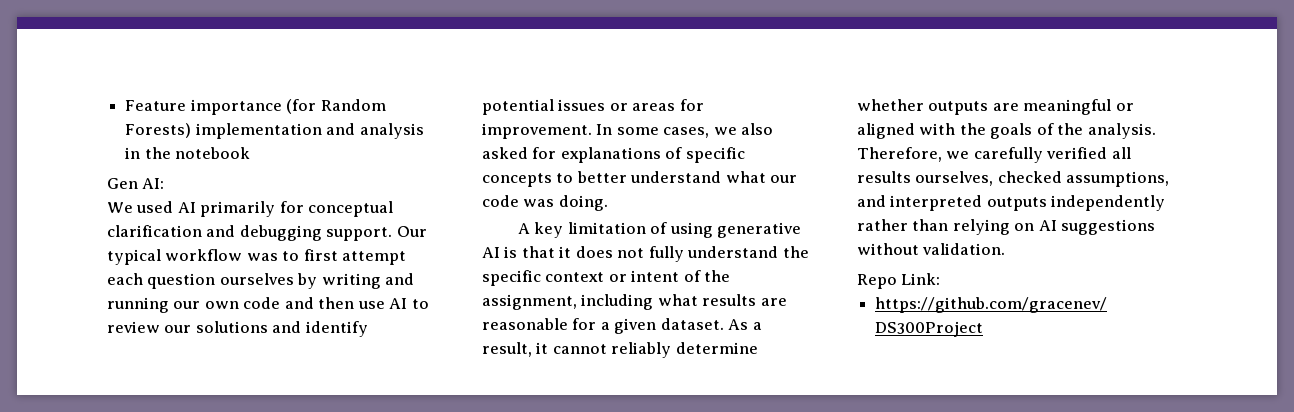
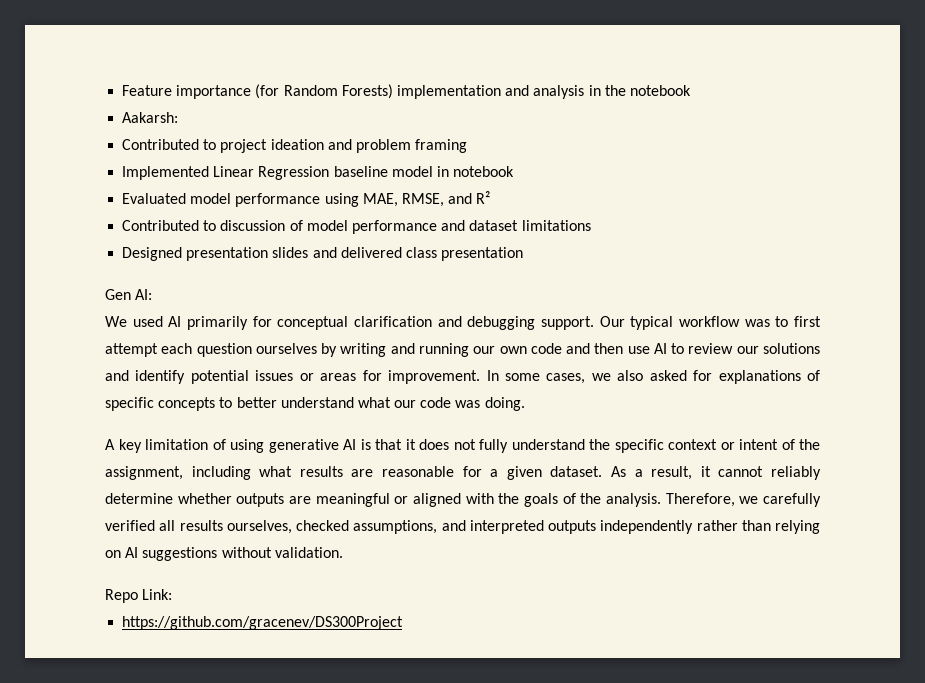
(251, 153) none -> [122,112,179,123] [122,139,468,153] [122,166,515,180] [122,191,491,207] [122,220,591,234] [122,247,524,261] // Aakarsh: // Contributed to project ideation and problem framing // Implemented Linear Regression baseline model in notebook // Evaluated model performance using MAE, RMSE, and R² // Contributed to discussion of model performance and dataset limitations // Designed presentation slides and delivered class presentation

